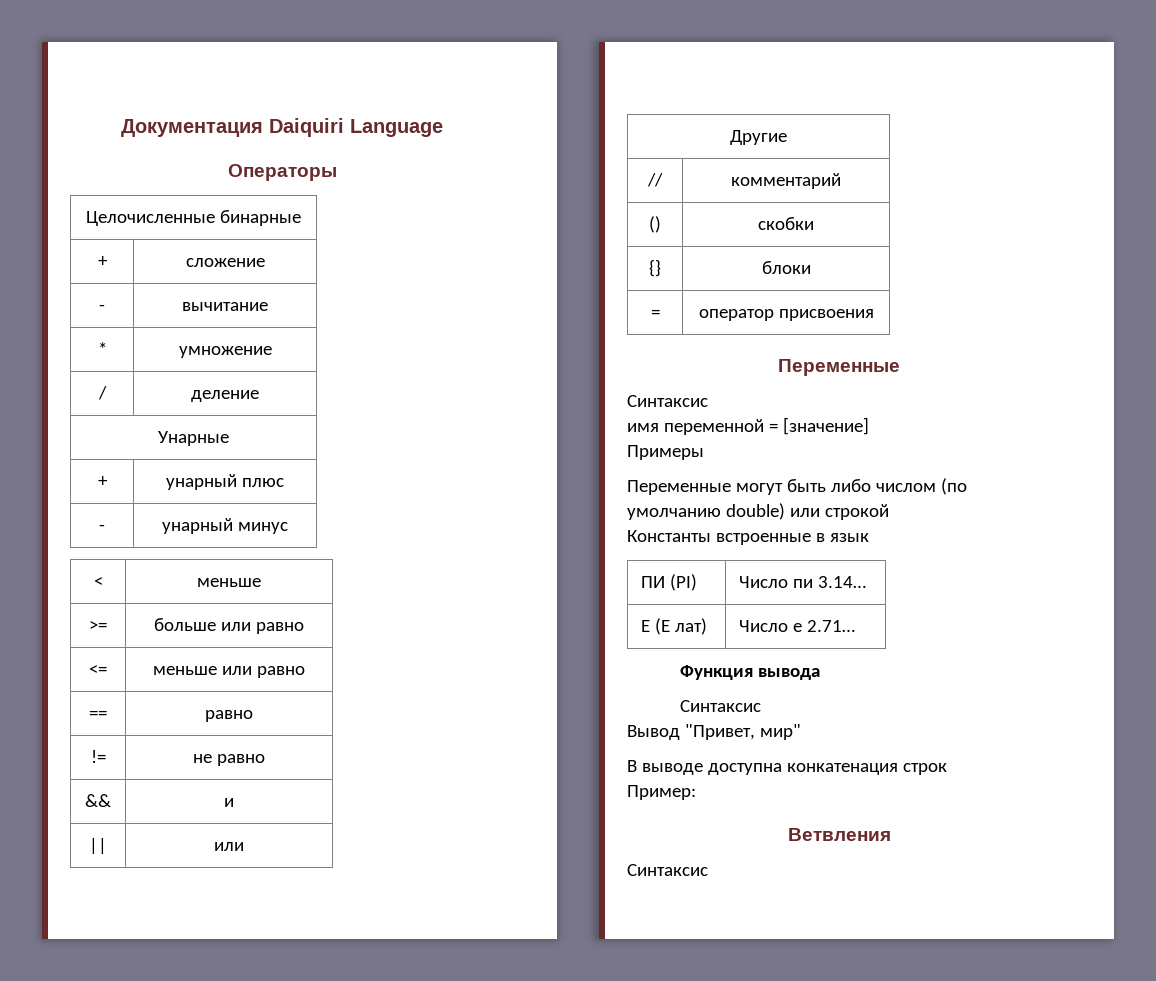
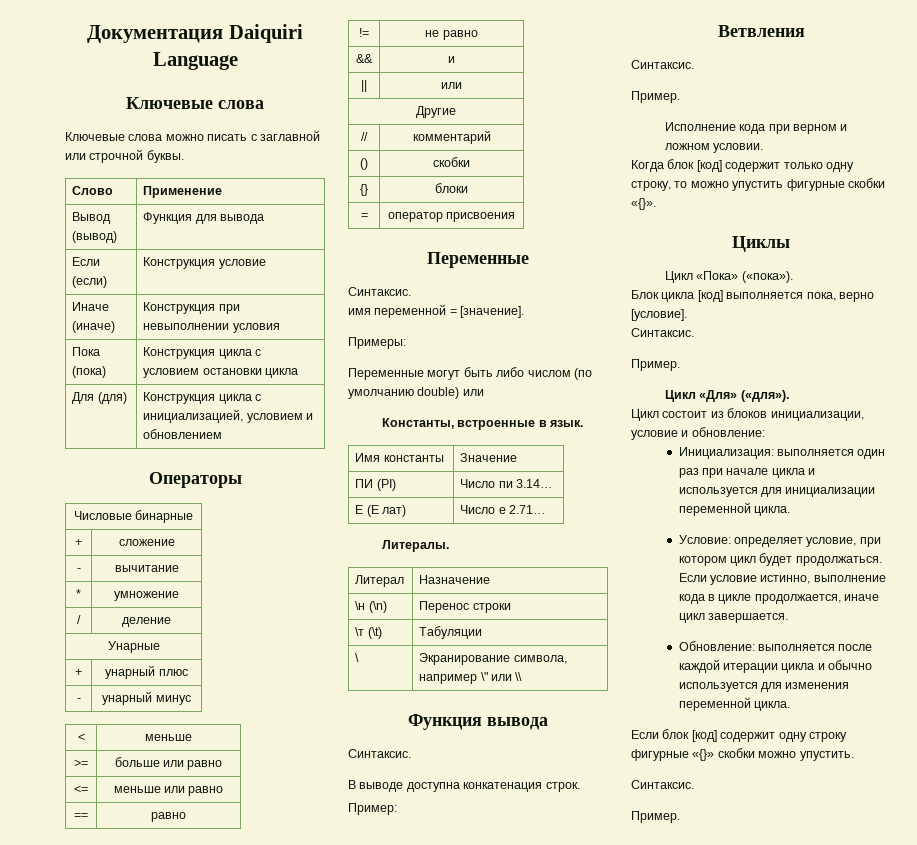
(443, 128) none -> [126,97,264,109] [65,130,320,141] [65,149,184,163] [72,186,114,195] [143,186,223,198] [72,212,112,224] [72,231,118,243] [143,212,265,224] [72,257,101,266] [72,276,108,288] [143,257,266,269] [72,302,110,311] [72,321,116,333] [143,302,240,314] [143,323,280,333] [72,347,101,356] [72,366,107,378] [143,347,262,359] [143,368,299,378] [72,392,127,404] [143,392,262,404] [143,409,314,423] [143,429,223,439] // Ключевые слова // Ключевые слова можно писать с заглавной или строчной буквы. // Слово | Применение // Вывод (вывод) | Функция для вывода // Если (если) | Конструкция условие // Иначе (иначе) | Конструкция при невыполнении условия // Пока (пока) | Конструкция цикла с условием остановки цикла // Для (для) | Конструкция цикла с инициализацией, условием и обновлением
[86,211,216,226] Целочисленные -> [73,511,132,520] Числовые
[627,395,708,407] Синтаксис -> [348,287,411,296] Синтаксис.
[782,417,869,435] [627,445,704,460] [значение] // Примеры -> [460,306,525,318] [348,337,406,349] [значение]. // Примеры:
[824,504,889,520] [627,530,869,545] строкой // Константы встроенные в язык -> [381,418,583,430] [355,453,444,462] [460,453,518,462] // Константы, встроенные в язык. // Имя константы | Значение
[680,665,821,680] [680,700,762,712] [627,724,801,740] Функция вывода // Синтаксис // Вывод "Привет, мир" -> [381,540,449,552] [355,575,405,587] [419,575,491,584] [355,601,387,613] [419,601,511,613] [355,627,382,639] [419,626,483,639] [355,653,360,662] [419,653,567,665] [419,672,523,684] [408,714,548,730] [348,749,411,758] Литералы. // Литерал | Назначение // \н (\n) | Перенос строки // \т (\t) | Табуляции // \ | Экранирование символа, например \" или \\ // Функция вывода // Синтаксис.
[902,763,947,775] строк -> [545,782,580,792] строк.
[627,864,708,876] Синтаксис -> [631,60,694,69] [631,91,680,103] [664,122,848,134] [664,143,764,153] [631,159,854,172] [631,178,885,191] [631,198,656,210] [732,236,790,252] [664,271,793,283] [631,290,874,302] [631,309,687,321] [631,328,694,337] [631,359,680,371] [664,390,789,402] [631,408,864,421] [631,427,765,440] [678,447,886,459] [678,468,816,478] [678,487,876,497] [678,502,790,516] [678,535,881,547] [678,553,882,566] [678,573,886,585] [678,594,880,604] [678,613,788,623] [678,641,873,651] [678,659,873,673] [678,682,850,692] [678,697,790,711] [631,729,847,742] [631,748,854,761] [631,780,694,789] [631,811,680,823] Синтаксис. // Пример. // Исполнение кода при верном и ложном условии. // Когда блок [код] содержит только одну строку, то можно упустить фигурные скобки «{}». // Циклы // Цикл «Пока» («пока»). // Блок цикла [код] выполняется пока, верно [условие]. // Синтаксис. // Пример. // Цикл «Для» («для»). // Цикл состоит из блоков инициализации, условие и обновление: // Инициализация: выполняется один раз при начале цикла и используется для инициализации переменной цикла. // Условие: определяет условие, при котором цикл будет продолжаться. Если условие истинно, выполнение кода в цикле продолжается, иначе цикл завершается. // Обновление: выполняется после каждой итерации цикла и обычно используется для изменения переменной цикла. // Если блок [код] содержит одну строку фигурные «{}» скобки можно упустить. // Синтаксис. // Пример.

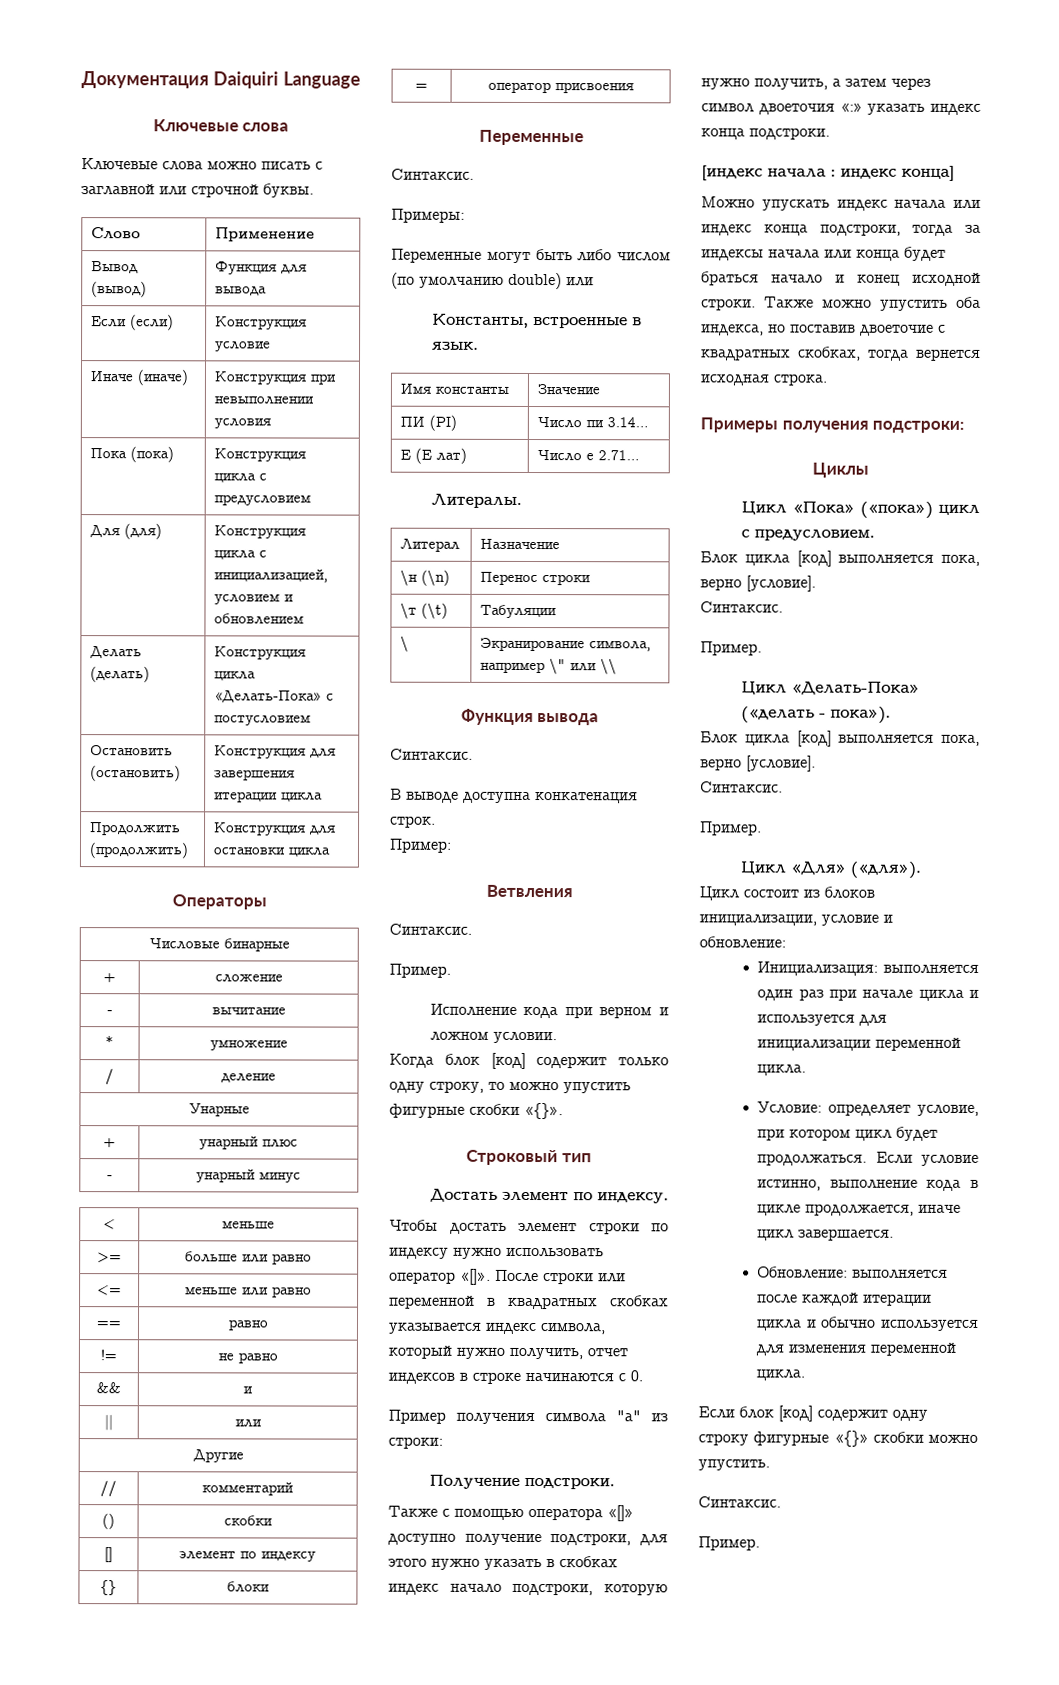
[143,368,299,378] условием остановки цикла -> [214,494,312,506] предусловием
(223, 434) none -> [90,646,143,659] [90,666,151,683] [214,646,307,660] [214,671,257,681] [214,690,335,703] [214,715,312,726] [90,745,174,756] [90,765,182,782] [214,745,337,759] [214,769,296,781] [214,791,324,803] [90,822,182,836] [89,842,189,859] [214,822,337,836] [213,847,331,857] // Делать (делать) | Конструкция цикла «Делать-Пока» с постусловием // Остановить (остановить) | Конструкция для завершения итерации цикла // Продолжить (продолжить) | Конструкция для остановки цикла
(470, 162) none -> [104,1547,113,1563] [179,1551,316,1562] // [] | элемент по индексу
[348,304,525,318] // имя переменной = [значение]. -> (474, 174) none
[732,236,790,252] [664,271,793,283] Циклы // Цикл «Пока» («пока»). -> [466,1149,592,1166] [429,1188,669,1204] [389,1219,669,1235] [389,1247,604,1259] [389,1268,626,1285] [389,1295,669,1310] [388,1322,605,1335] [388,1345,628,1360] [388,1370,643,1384] [388,1409,668,1425] [388,1436,443,1449] [428,1474,615,1490] [388,1505,634,1522] [388,1533,668,1546] [388,1556,618,1571] [388,1582,668,1596] [701,77,931,90] [701,102,981,115] [701,127,830,140] [701,165,955,181] [701,196,981,211] [701,223,981,236] [701,246,946,261] [701,271,981,286] [701,296,981,311] [701,324,946,336] [701,346,981,361] [700,373,827,386] [700,417,965,433] [811,462,869,478] [740,501,980,519] [740,529,875,541] [700,550,980,567] [700,575,816,592] [700,601,783,613] [700,641,762,656] [740,681,920,695] [740,706,891,724] Строковый тип // Достать элемент по индексу. // Чтобы достать элемент строки по индексу нужно использовать оператор «[]». После строки или переменной в квадратных скобках указывается индекс символа, который нужно получить, отчет индексов в строке начинаются с 0. // Пример получения символа "а" из строки: // Получение подстроки. // Также с помощью оператора «[]» доступно получение подстроки, для этого нужно указать в скобках индекс начало подстроки, которую нужно получить, а затем через символ двоеточия «:» указать индекс конца подстроки. // [индекс начала : индекс конца] // Можно упускать индекс начала или индекс конца подстроки, тогда за индексы начала или конца будет браться начало и конец исходной строки. Также можно упустить оба индекса, но поставив двоеточие с квадратных скобках, тогда вернется исходная строка. // Примеры получения подстроки: // Циклы // Цикл «Пока» («пока») цикл с предусловием. // Блок цикла [код] выполняется пока, верно [условие]. // Синтаксис. // Пример. // Цикл «Делать-Пока» («делать - пока»).

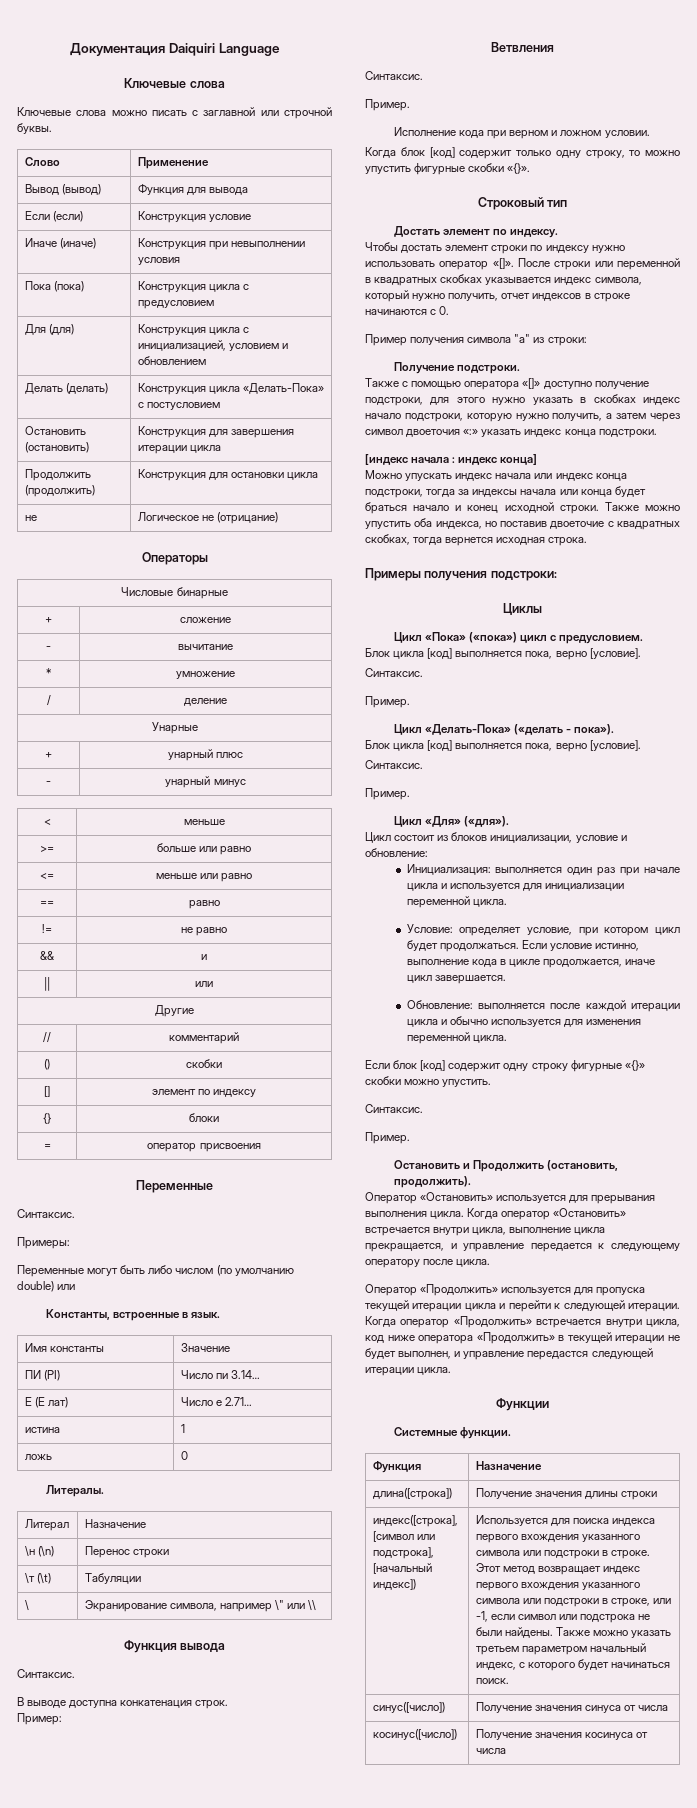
(331, 852) none -> [24,515,37,521] [137,512,278,524] // не | Логическое не (отрицание)
(641, 455) none -> [24,1427,60,1433] [180,1424,185,1433] [24,1454,52,1460] [180,1451,188,1460] // истина | 1 // ложь | 0
(760, 1543) none -> [393,1160,619,1172] [393,1176,471,1188] [365,1192,656,1204] [365,1208,627,1220] [365,1227,606,1236] [365,1243,680,1252] [365,1259,491,1268] [365,1284,646,1296] [365,1300,680,1312] [365,1316,680,1328] [365,1332,680,1344] [365,1348,653,1360] [365,1367,452,1376] [496,1398,549,1411] [393,1427,512,1439] [372,1461,421,1473] [475,1461,542,1470] [372,1488,452,1500] [475,1488,658,1500] [372,1515,458,1527] [372,1531,435,1542] [372,1547,434,1559] [372,1563,432,1574] [372,1579,416,1590] [475,1515,656,1526] [475,1534,640,1543] [475,1550,651,1559] [475,1563,641,1575] [475,1582,640,1591] [475,1598,672,1607] [475,1611,651,1623] [475,1627,672,1638] [475,1643,646,1655] [475,1659,671,1671] [475,1678,509,1684] [372,1702,445,1713] [475,1702,669,1713] [372,1729,457,1740] [475,1729,649,1740] [475,1748,506,1754] // Остановить и Продолжить (остановить, продолжить). // Оператор «Остановить» используется для прерывания выполнения цикла. Когда оператор «Остановить» встречается внутри цикла, выполнение цикла прекращается, и управление передается к следующему оператору после цикла. // Оператор «Продолжить» используется для пропуска текущей итерации цикла и перейти к следующей итерации. Когда оператор «Продолжить» встречается внутри цикла, код ниже оператора «Продолжить» в текущей итерации не будет выполнен, и управление передастся следующей итерации цикла. // Функции // Системные функции. // Функция | Назначение // длина([строка]) | Получение значения длины строки // индекс([строка], [символ или подстрока], [начальный индекс]) | Используется для поиска индекса первого вхождения указанного символа или подстроки в строке. Этот метод возвращает индекс первого вхождения указанного символа или подстроки в строке, или -1, если символ или подстрока не были найдены. Также можно указать третьем параметром начальный индекс, с которого будет начинаться поиск. // синус([число]) | Получение значения синуса от числа // косинус([число]) | Получение значения косинуса от числа

